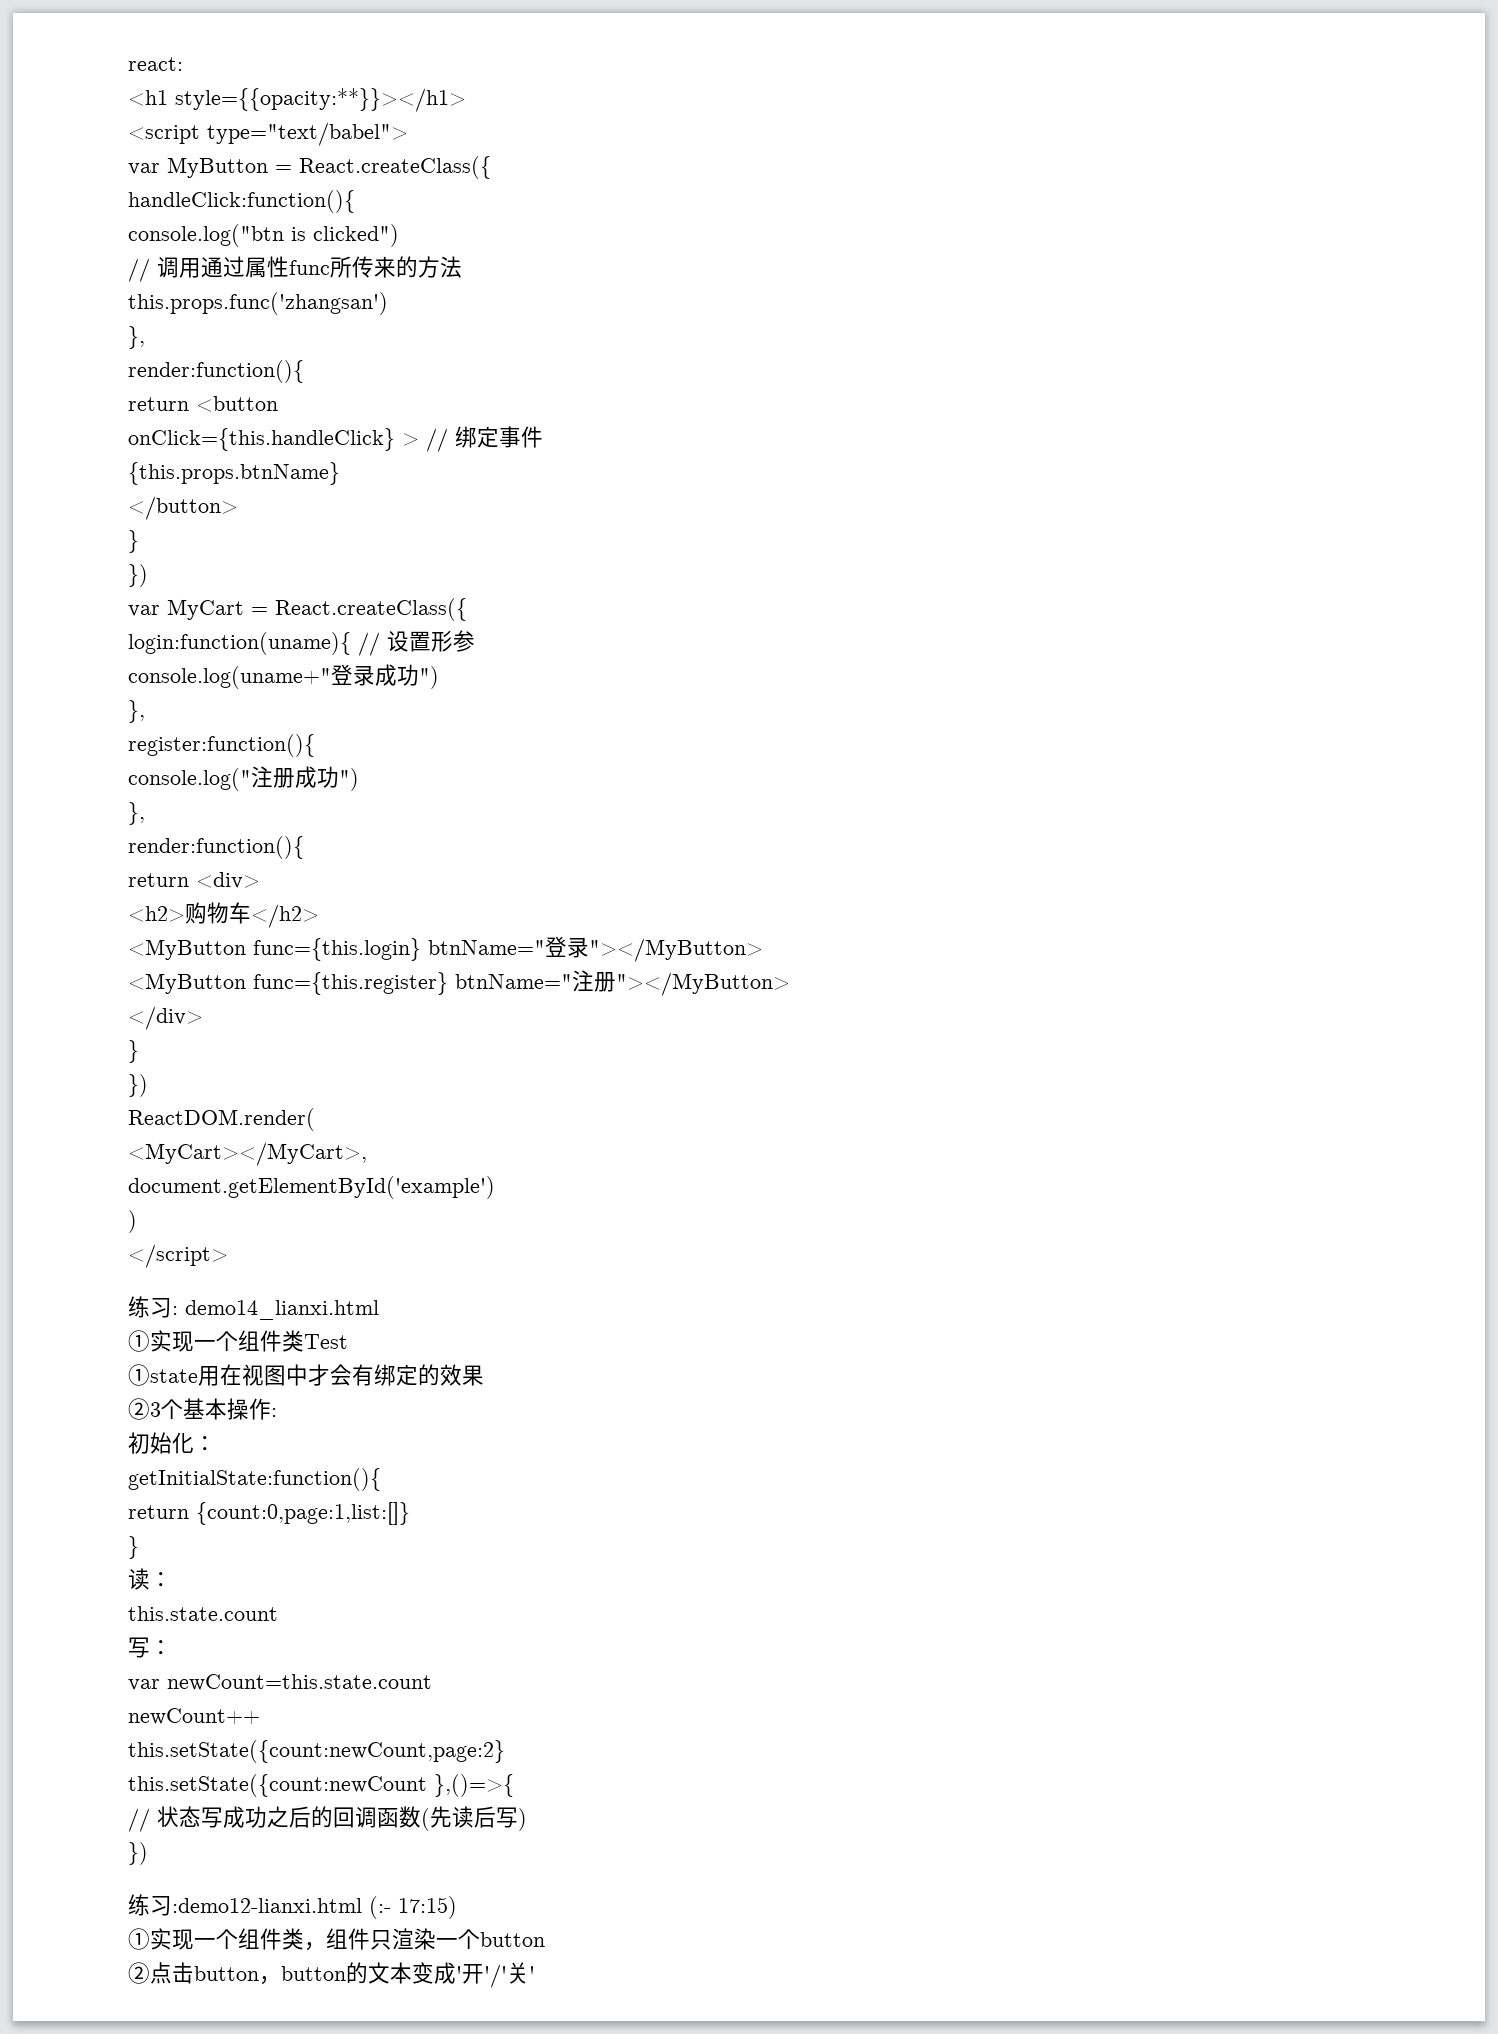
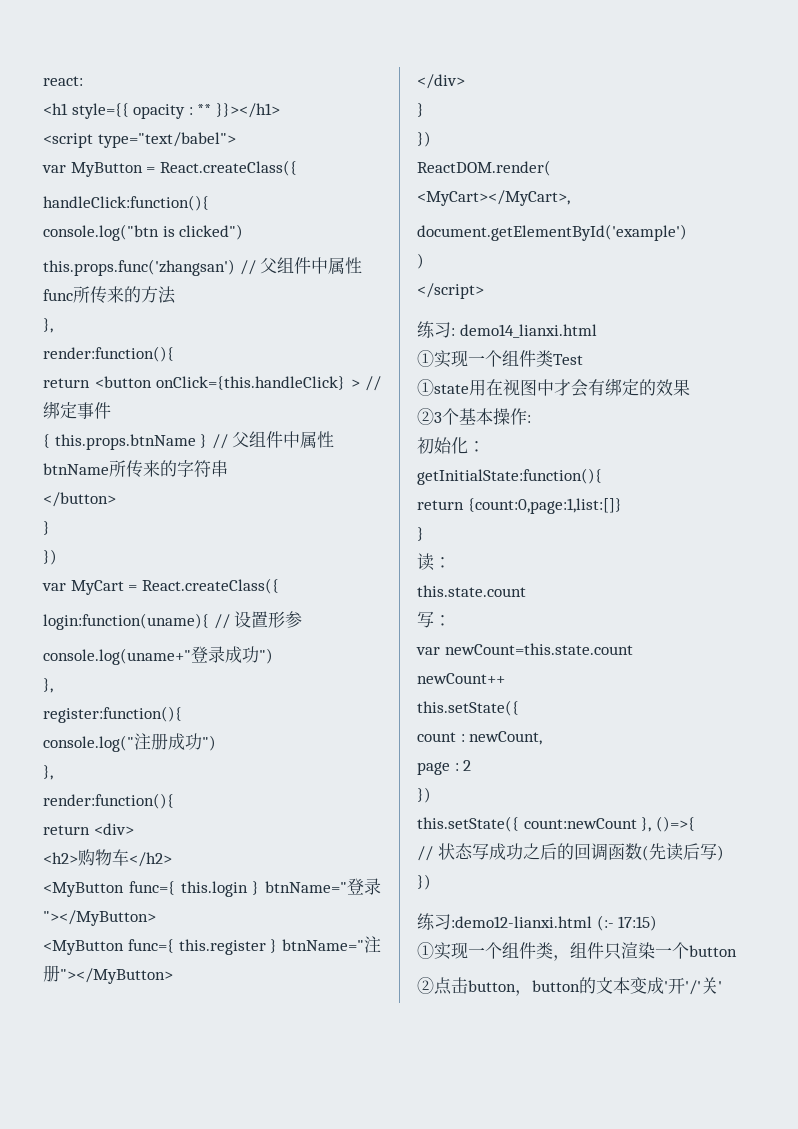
[175,88,466,112] style={{opacity:**}}></h1> -> [71,103,280,119] style={{ opacity : ** }}></h1>
[128,256,245,282] // 调用通过 -> [43,257,329,276] this.props.func('zhangsan') // 父组件中
[128,292,388,315] // this.props.func('zhangsan') -> (176, 295) none
(278, 404) // -> (152, 382) none
[128,462,340,485] {this.props.btnName} -> [43,431,335,450] [43,460,228,478] { this.props.btnName } // 父组件中属性btnName所传来的字符串
[253,938,421,961] func={this.login} -> [128,881,260,897] func={ this.login }
[253,972,448,995] func={this.register} -> [127,939,278,955] func={ this.register }
[128,1740,505,1763] [128,1774,514,1797] this.setState({count:newCount,page:2} // this.setState({count:newCount },()=>{ -> [417,700,519,716] [417,731,543,745] [417,760,472,775] [417,787,431,803] [417,816,695,832] this.setState({ // count : newCount, // page : 2 // }) // this.setState({ count:newCount }, ()=>{

